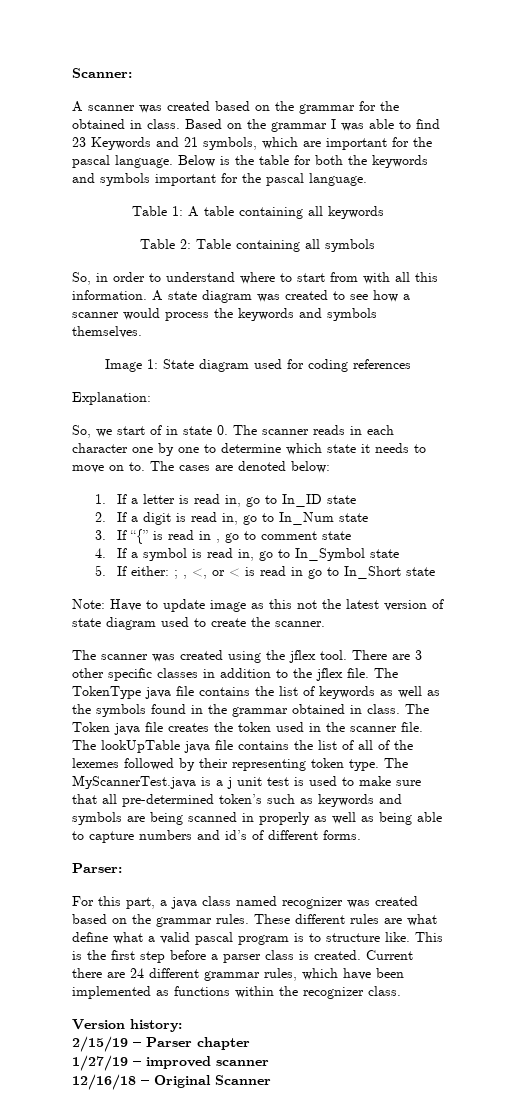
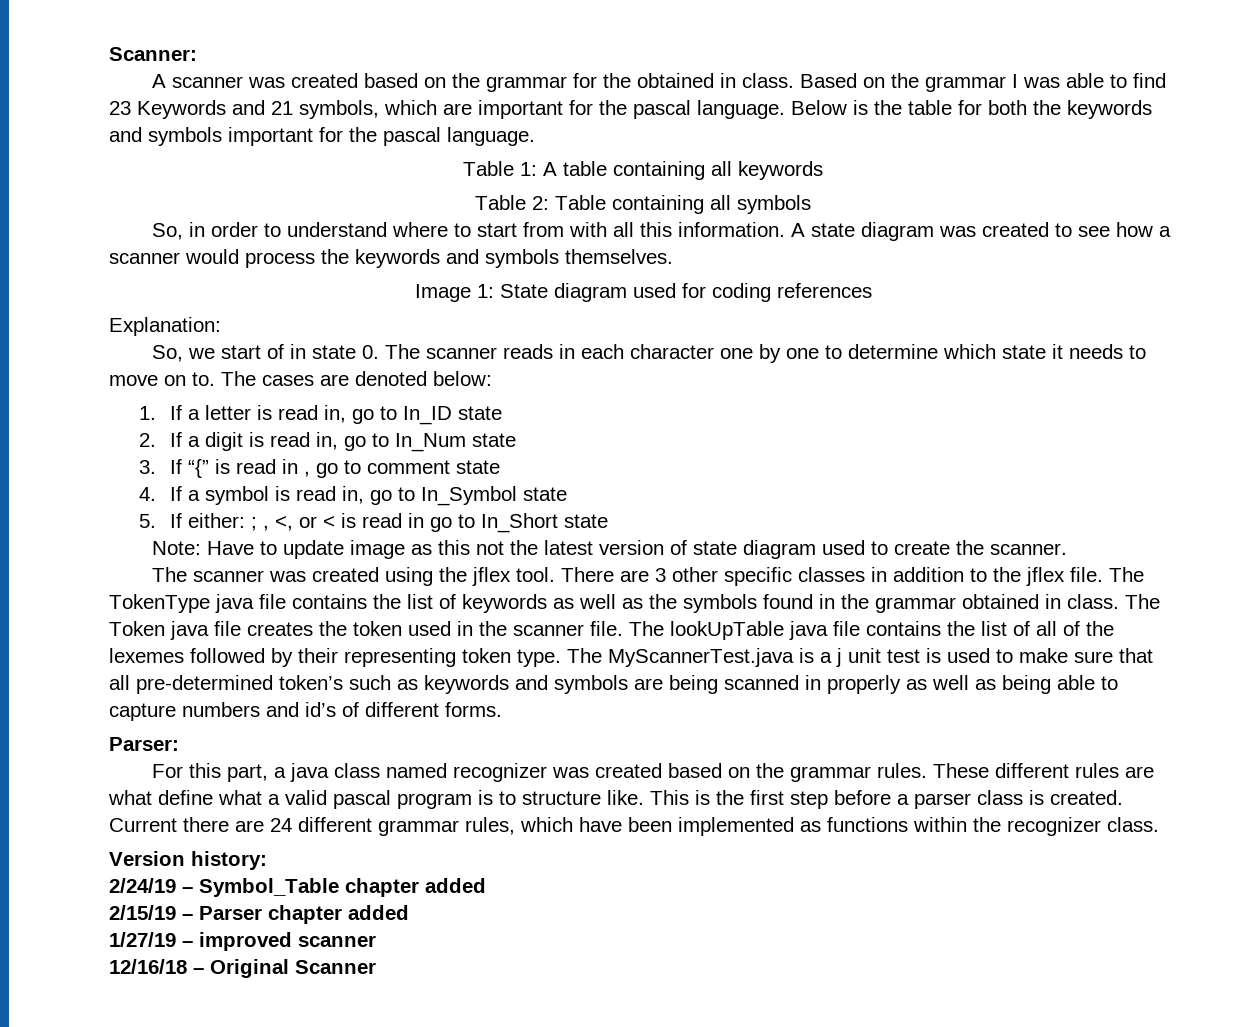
(182, 1025) none -> [109,878,486,897] // 2/24/19 – Symbol_Table chapter added
(250, 1043) none -> [348,905,409,920] added

